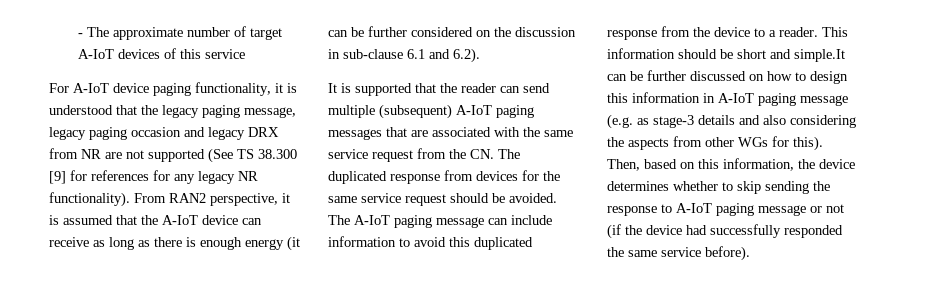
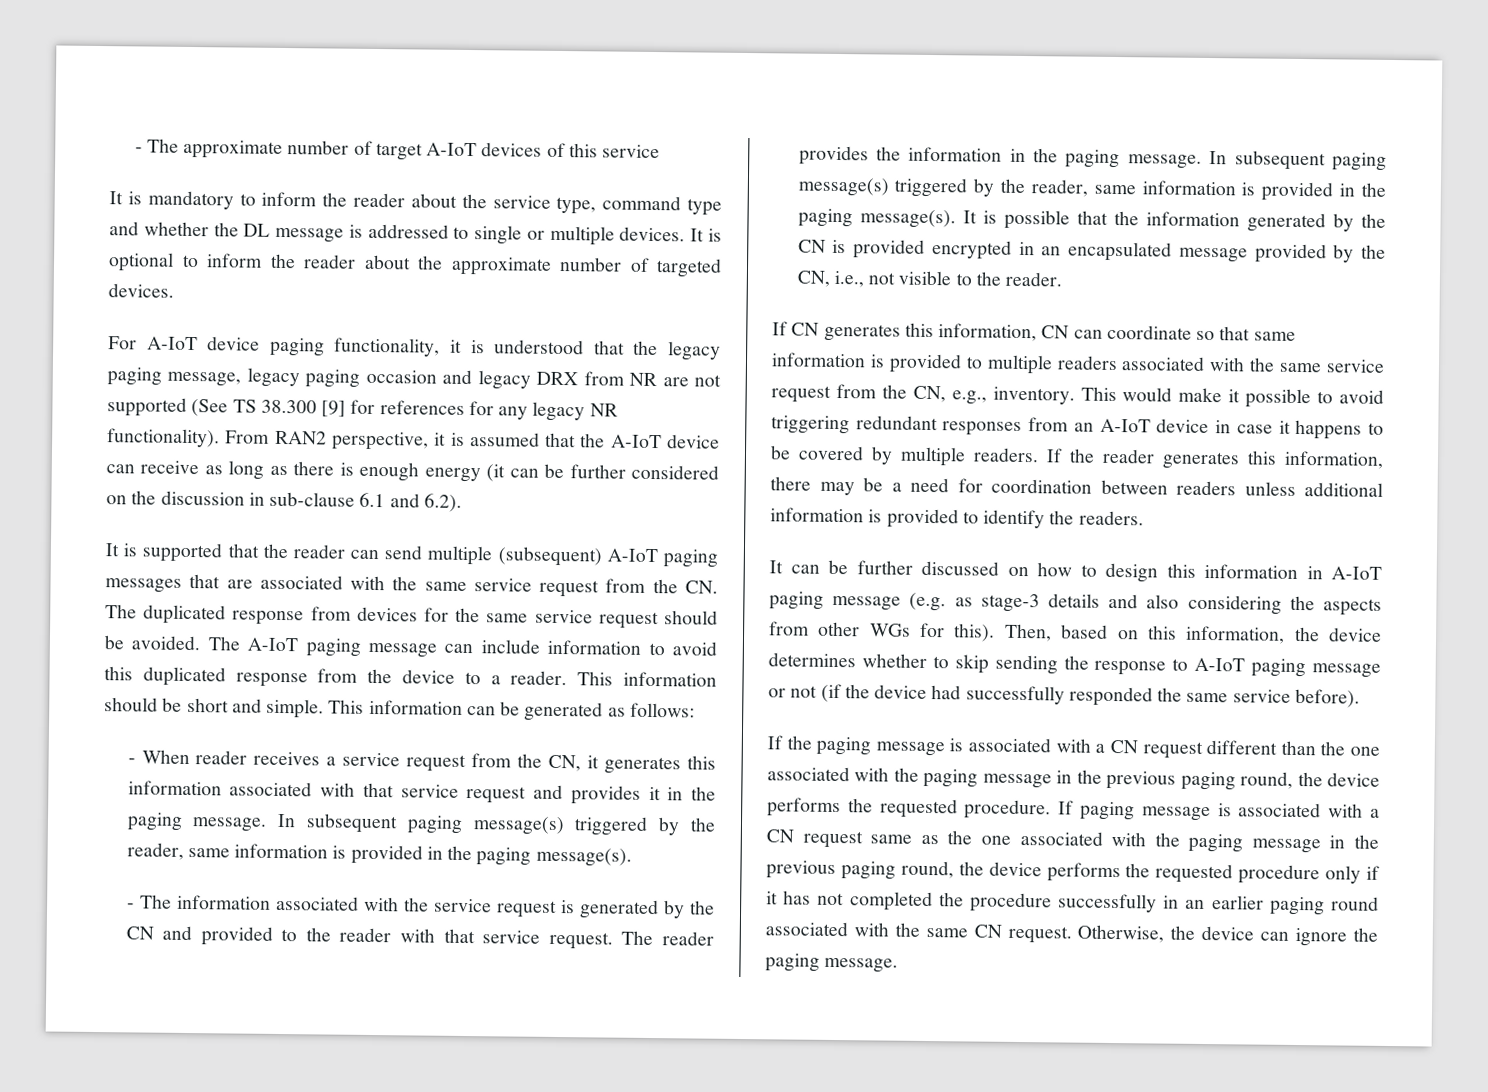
(245, 54) none -> [109,190,722,216] [109,221,722,246] [108,252,722,278] [108,283,174,298] // It is mandatory to inform the reader about the service type, command type and whether the DL message is addressed to single or multiple devices. It is optional to inform the reader about the approximate number of targeted devices.
[794,49,845,62] simple.It -> [266,698,695,722] [127,749,716,775] [127,780,717,805] [126,812,717,836] [126,842,632,867] [126,894,715,920] [125,925,715,950] [798,145,1387,171] [797,177,1386,202] [797,208,1386,233] [797,239,1386,264] [796,270,1063,288] [772,321,1296,342] [771,352,1385,375] [771,383,1384,409] [771,415,1385,440] [770,445,1384,470] [770,476,1383,497] [770,507,1144,529] [769,560,783,574] simple. This information can be generated as follows: // - When reader receives a service request from the CN, it generates this information associated with that service request and provides it in the paging message. In subsequent paging message(s) triggered by the reader, same information is provided in the paging message(s). // - The information associated with the service request is generated by the CN and provided to the reader with that service request. The reader provides the information in the paging message. In subsequent paging message(s) triggered by the reader, same information is provided in the paging message(s). It is possible that the information generated by the CN is provided encrypted in an encapsulated message provided by the CN, i.e., not visible to the reader. // If CN generates this information, CN can coordinate so that same information is provided to multiple readers associated with the same service request from the CN, e.g., inventory. This would make it possible to avoid triggering redundant responses from an A-IoT device in case it happens to be covered by multiple readers. If the reader generates this information, there may be a need for coordination between readers unless additional information is provided to identify the readers. // It
(750, 253) none -> [767,735,1380,759] [767,766,1380,791] [767,797,1380,822] [766,829,1379,854] [766,860,1380,885] [766,890,1379,916] [765,921,1378,947] [765,953,899,973] // If the paging message is associated with a CN request different than the one associated with the paging message in the previous paging round, the device performs the requested procedure. If paging message is associated with a CN request same as the one associated with the paging message in the previous paging round, the device performs the requested procedure only if it has not completed the procedure successfully in an earlier paging round associated with the same CN request. Otherwise, the device can ignore the paging message.

